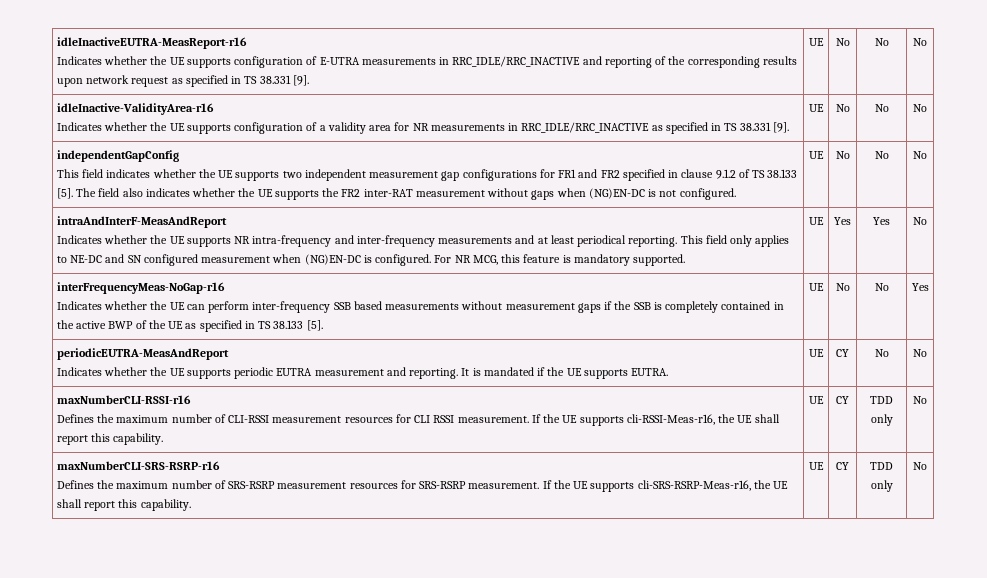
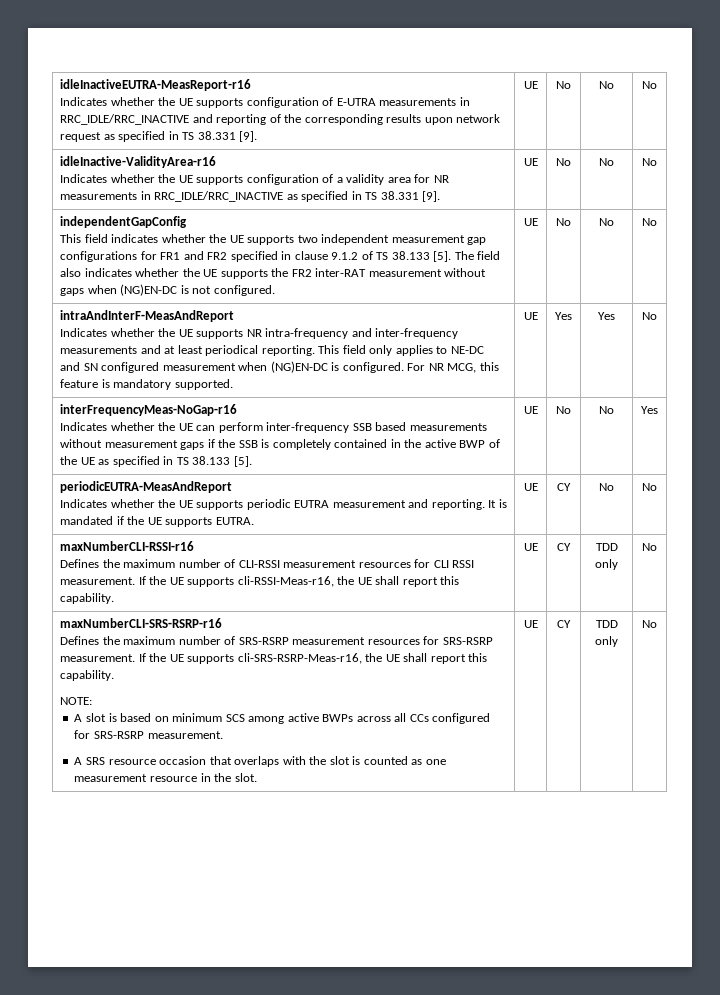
(191, 505) none -> [60,697,93,705] [74,713,491,724] [74,730,223,739] [74,756,446,767] [74,773,257,782] // NOTE: // A slot is based on minimum SCS among active BWPs across all CCs configured for SRS-RSRP measurement. // A SRS resource occasion that overlaps with the slot is counted as one measurement resource in the slot.

